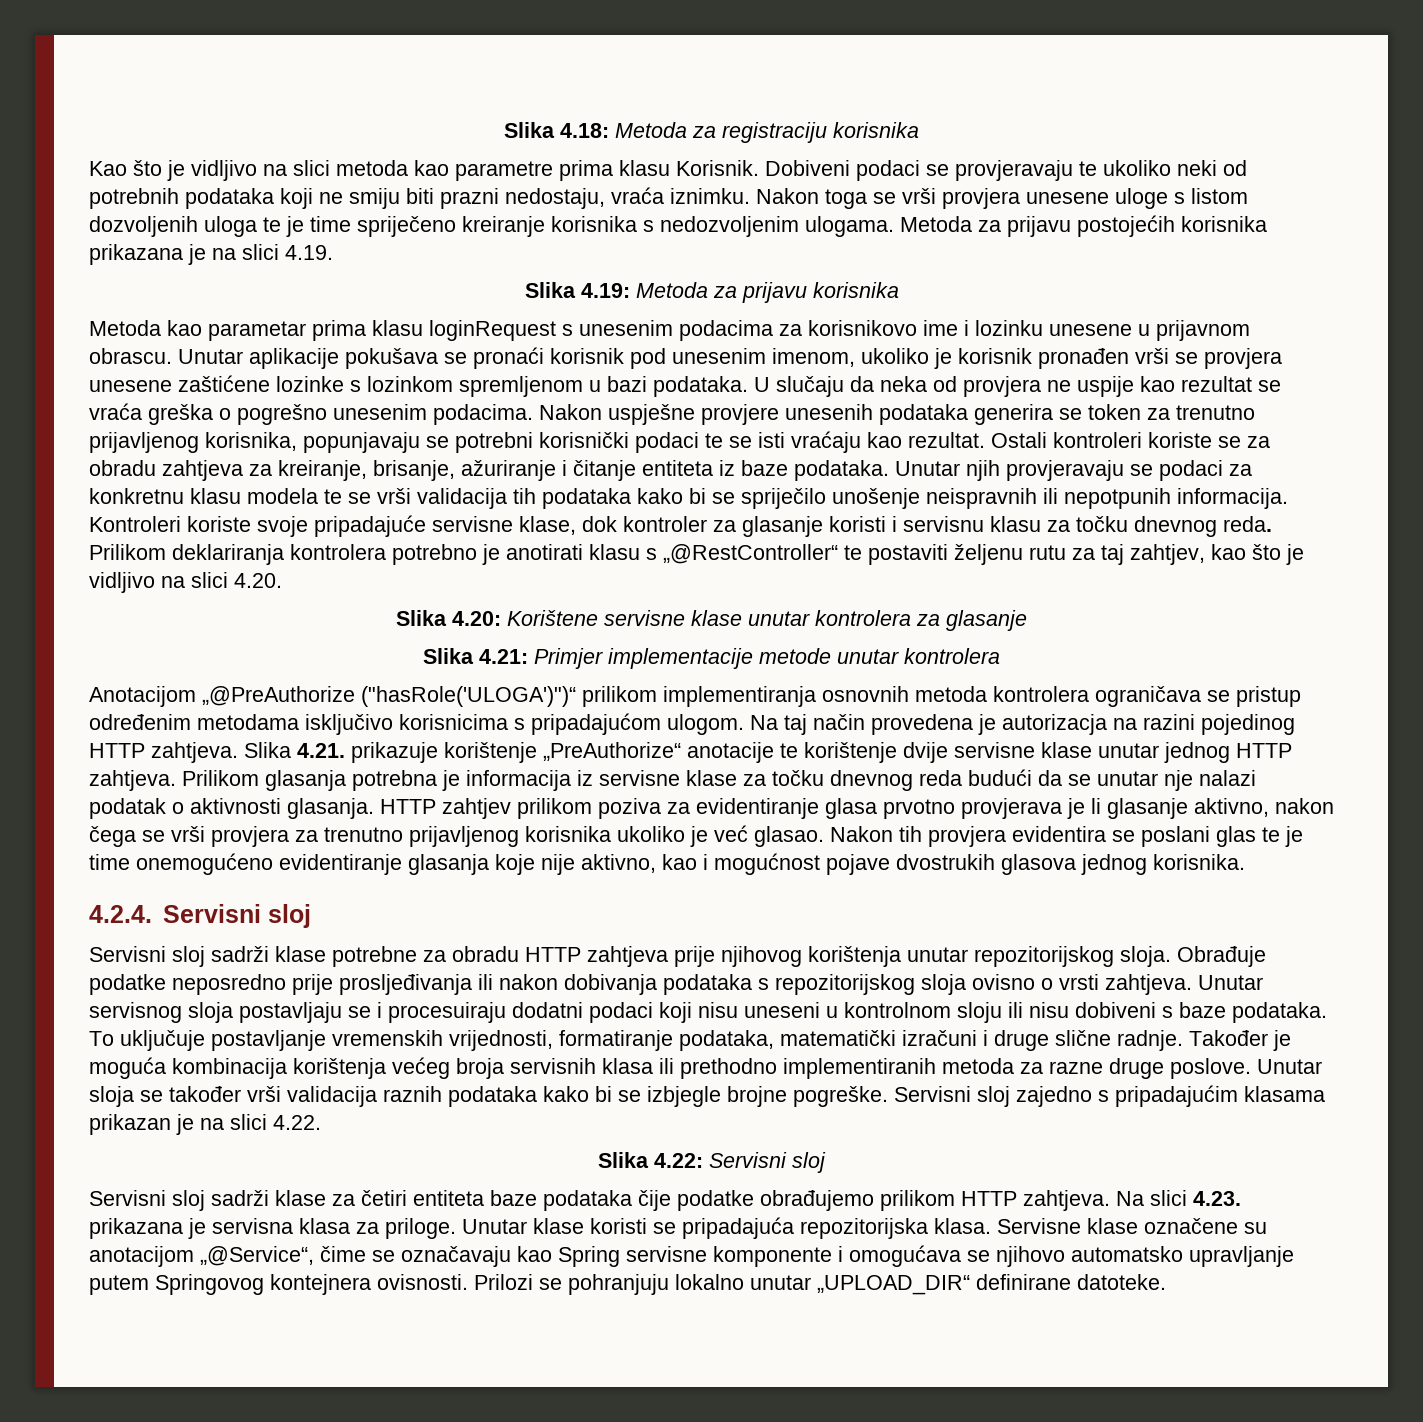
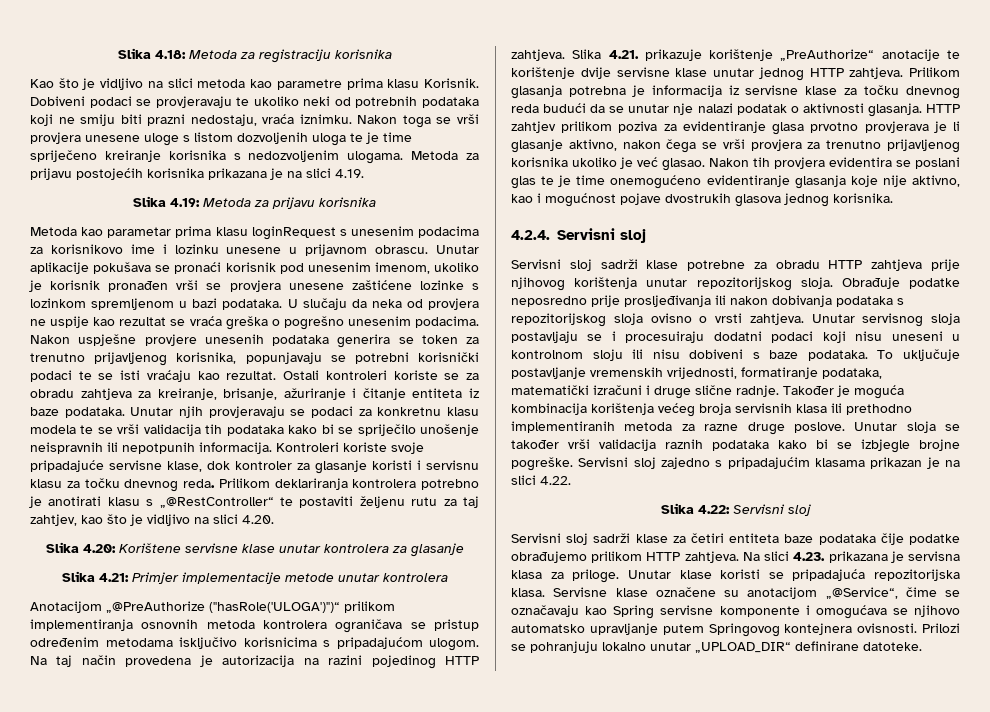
[1002,714,1107,735] autorizacja -> [222,655,295,667] autorizacija

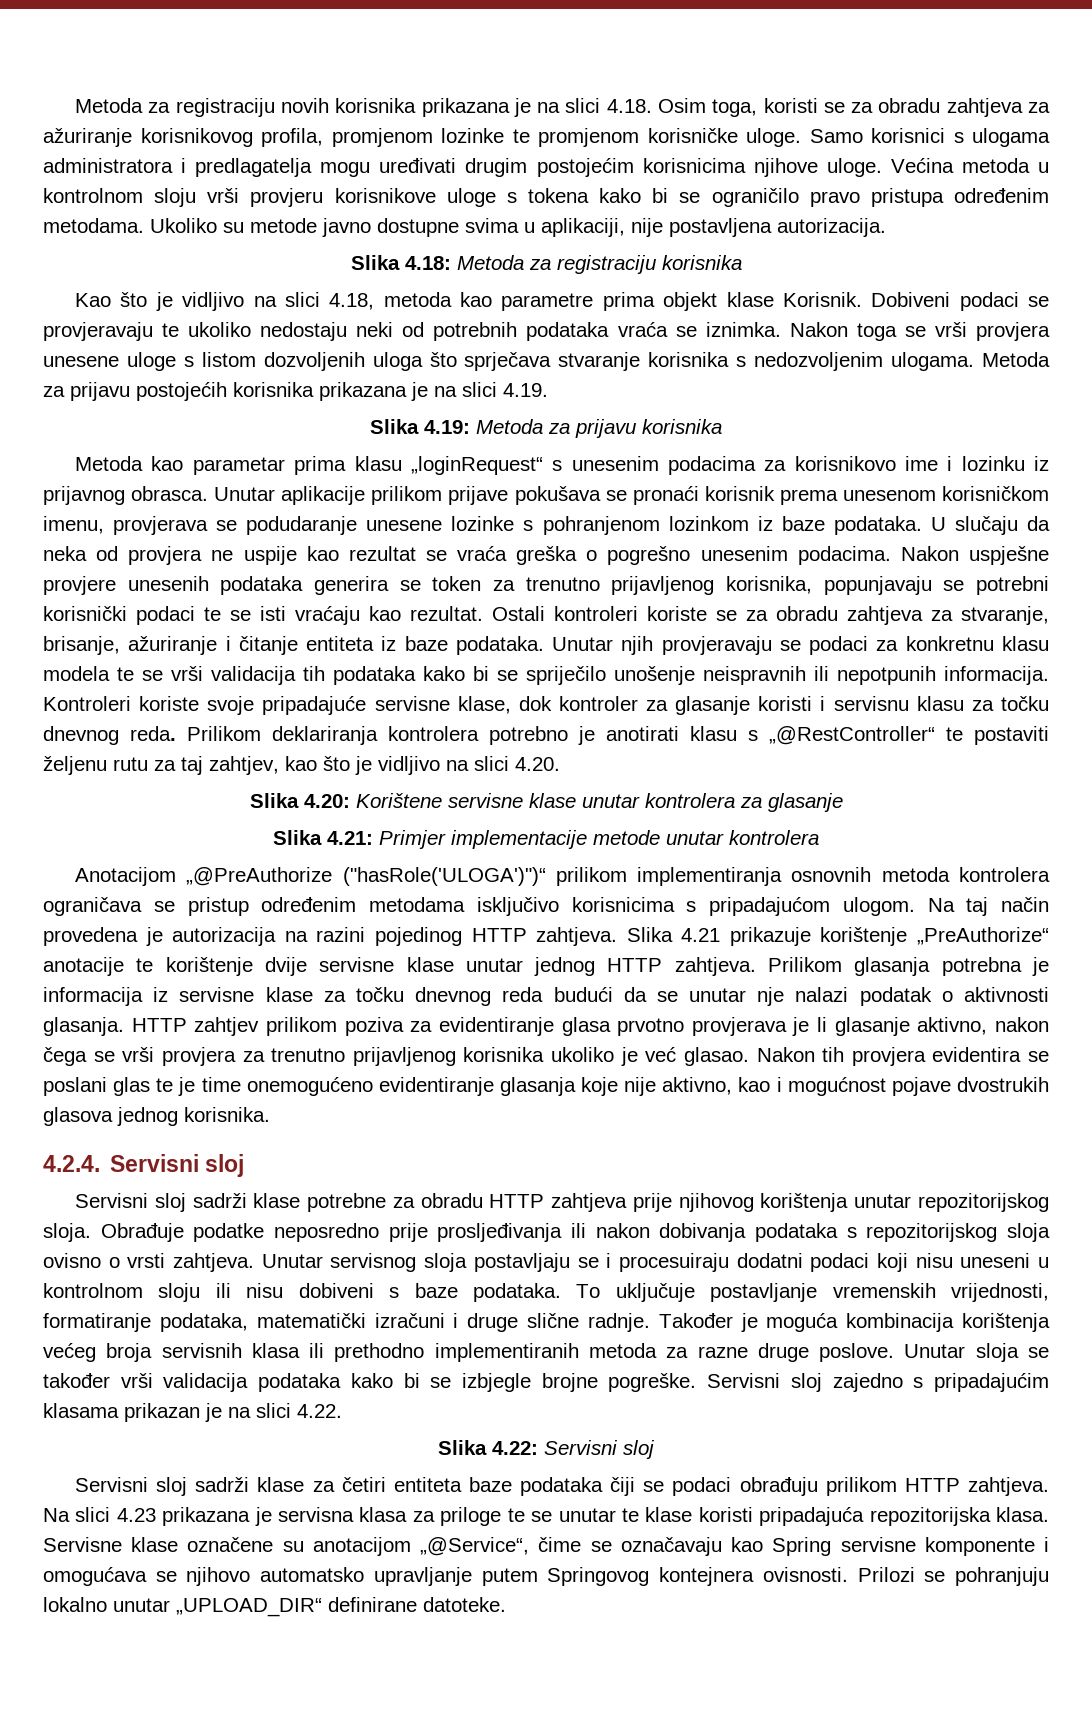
(117, 53) none -> [75,98,1050,117] [43,128,1050,147] [43,158,1050,177] [43,188,1049,207] [43,218,886,237] Metoda za registraciju novih korisnika prikazana je na slici 4.18. Osim toga, koristi se za obradu zahtjeva za ažuriranje korisnikovog profila, promjenom lozinke te promjenom korisničke uloge. Samo korisnici s ulogama administratora i predlagatelja mogu uređivati drugim postojećim korisnicima njihove uloge. Većina metoda u kontrolnom sloju vrši provjeru korisnikove uloge s tokena kako bi se ograničilo pravo pristupa određenim metodama. Ukoliko su metode javno dostupne svima u aplikaciji, nije postavljena autorizacija. //
(193, 83) none -> [329,293,375,310] 4.18,
[387,79,420,88] klasu -> [663,292,774,311] objekt klase
(299, 101) none -> [260,322,348,341] nedostaju
[30,114,352,126] koji ne smiju biti prazni nedostaju, vraća iznimku. -> [617,322,781,337] vraća se iznimka.
[350,132,412,144] [30,150,161,162] te je time spriječeno kreiranje -> [429,352,641,371] što sprječava stvaranje
[251,226,336,240] loginRequest -> [410,456,543,475] „loginRequest“
[226,244,480,256] [30,262,479,274] [29,280,479,292] [30,298,218,310] unesene u prijavnom obrascu. Unutar aplikacije pokušava se pronaći korisnik pod unesenim imenom, ukoliko je korisnik pronađen vrši se provjera unesene zaštićene lozinke s lozinkom spremljenom u bazi -> [1034,456,1050,471] [43,486,1050,505] [43,516,825,535] iz prijavnog obrasca. Unutar aplikacije prilikom prijave pokušava se pronaći korisnik prema unesenom korisničkom imenu, provjerava se podudaranje unesene lozinke s pohranjenom lozinkom iz baze
[157,388,217,400] kreiranje, -> [961,606,1049,625] stvaranje,
[608,50,639,59] 4.21. -> [681,928,721,942] 4.21
[665,439,703,449] raznih -> (249, 1382) none
[880,533,960,545] [511,551,587,563] čije podatke obrađujemo -> [610,1477,818,1496] čiji se podaci obrađuju
[793,552,826,561] 4.23. -> [116,1508,156,1522] 4.23
[572,569,671,583] priloge. Unutar -> [440,1507,639,1526] priloge te se unutar te
[768,572,784,579] se -> (753, 1514) none

